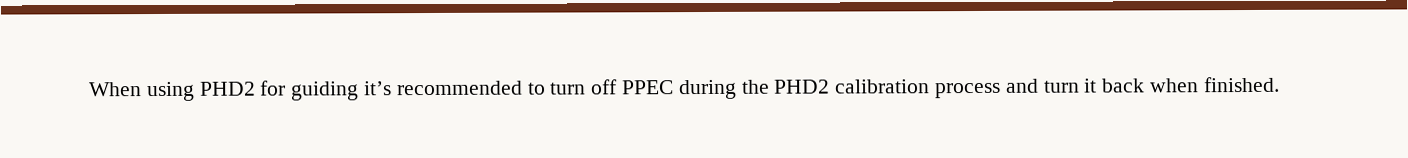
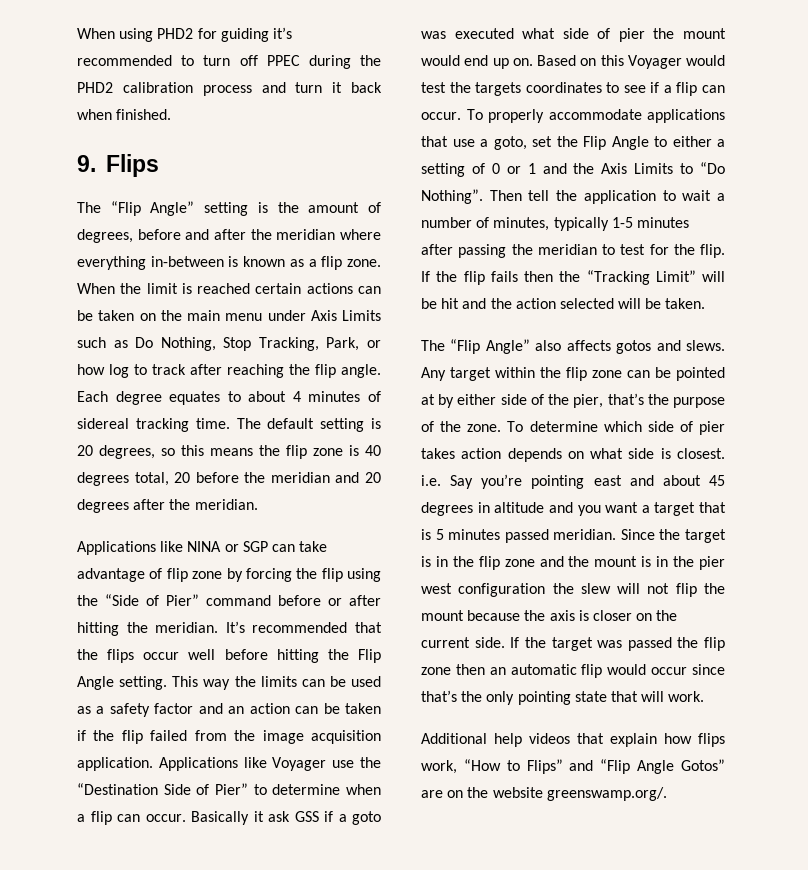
(1280, 84) none -> [77,154,159,177] [77,201,381,216] [77,229,381,243] [77,256,382,270] [77,283,381,294] [77,310,381,321] [77,337,381,351] [77,364,381,378] [77,391,381,405] [77,418,381,432] [77,445,381,459] [77,472,381,486] [77,499,258,513] [77,541,328,555] [77,568,381,582] [77,594,381,606] [77,621,382,636] [77,649,381,663] [77,676,381,690] [77,703,382,717] [77,730,381,744] [77,757,382,771] [77,783,381,795] [77,811,381,825] [421,28,726,42] [421,55,725,69] [421,82,725,96] [421,109,725,123] [421,136,725,150] [421,162,725,177] [421,189,725,204] [421,217,689,231] [421,244,725,258] [421,270,725,285] [421,298,706,309] [421,339,725,354] [421,367,725,381] [421,393,725,408] [421,421,725,435] [421,448,725,462] [421,474,725,489] [421,502,726,516] [421,529,726,543] [421,556,725,570] [421,583,725,597] [421,610,678,621] [421,637,725,651] [421,664,725,678] [421,690,705,705] [421,733,725,747] [421,759,725,774] [421,787,667,801] // 9. Flips // The “Flip Angle” setting is the amount of degrees, before and after the meridian where everything in-between is known as a flip zone. When the limit is reached certain actions can be taken on the main menu under Axis Limits such as Do Nothing, Stop Tracking, Park, or how log to track after reaching the flip angle. Each degree equates to about 4 minutes of sidereal tracking time. The default setting is 20 degrees, so this means the flip zone is 40 degrees total, 20 before the meridian and 20 degrees after the meridian. // Applications like NINA or SGP can take advantage of flip zone by forcing the flip using the “Side of Pier” command before or after hitting the meridian. It’s recommended that the flips occur well before hitting the Flip Angle setting. This way the limits can be used as a safety factor and an action can be taken if the flip failed from the image acquisition application. Applications like Voyager use the “Destination Side of Pier” to determine when a flip can occur. Basically it ask GSS if a goto was executed what side of pier the mount would end up on. Based on this Voyager would test the targets coordinates to see if a flip can occur. To properly accommodate applications that use a goto, set the Flip Angle to either a setting of 0 or 1 and the Axis Limits to “Do Nothing”. Then tell the application to wait a number of minutes, typically 1-5 minutes after passing the meridian to test for the flip. If the flip fails then the “Tracking Limit” will be hit and the action selected will be taken. // The “Flip Angle” also affects gotos and slews. Any target within the flip zone can be pointed at by either side of the pier, that’s the purpose of the zone. To determine which side of pier takes action depends on what side is closest. i.e. Say you’re pointing east and about 45 degrees in altitude and you want a target that is 5 minutes passed meridian. Since the target is in the flip zone and the mount is in the pier west configuration the slew will not flip the mount because the axis is closer on the current side. If the target was passed the flip zone then an automatic flip would occur since that’s the only pointing state that will work. // Additional help videos that explain how flips work, “How to Flips” and “Flip Angle Gotos” are on the website greenswamp.org/.

